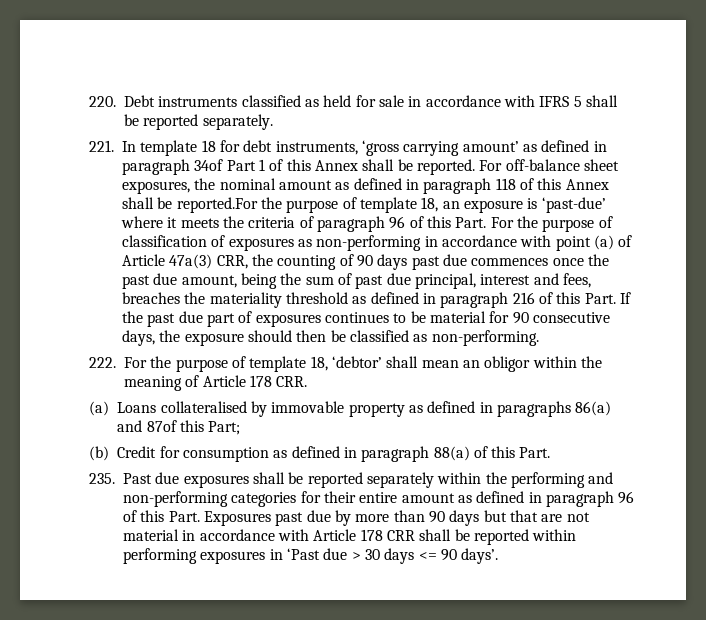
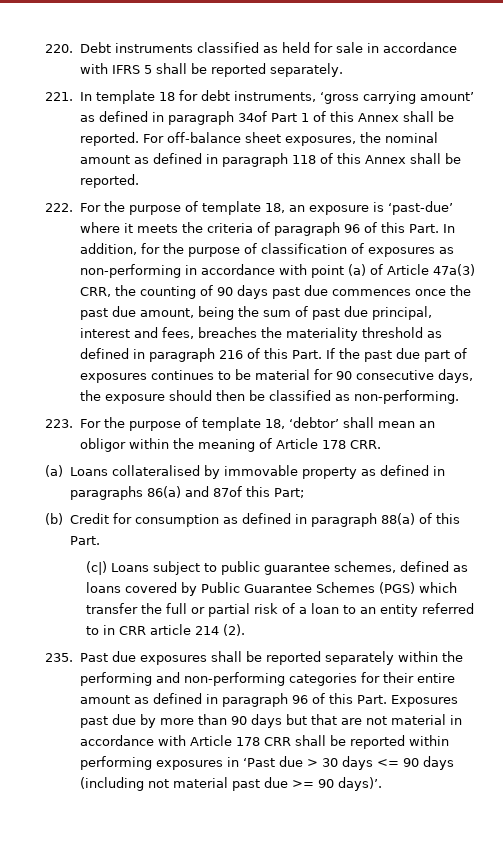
[176,197,258,213] reported.For -> [79,174,139,188] [45,203,101,212] reported. // 222. For
[490,217,514,228] For -> [442,224,455,233] [79,243,160,255] In addition, for
[89,357,117,368] 222. -> [45,419,74,428] 223.
(551, 452) none -> [85,561,468,575] [85,582,457,596] [85,603,474,617] [85,624,245,636] // (c|) Loans subject to public guarantee schemes, defined as loans covered by Public Guarantee Schemes (PGS) which transfer the full or partial risk of a loan to an entity referred to in CRR article 214 (2).
[461,548,499,564] days’. -> [422,756,454,770] [79,777,382,791] days (including not material past due >= 90 days)’.

